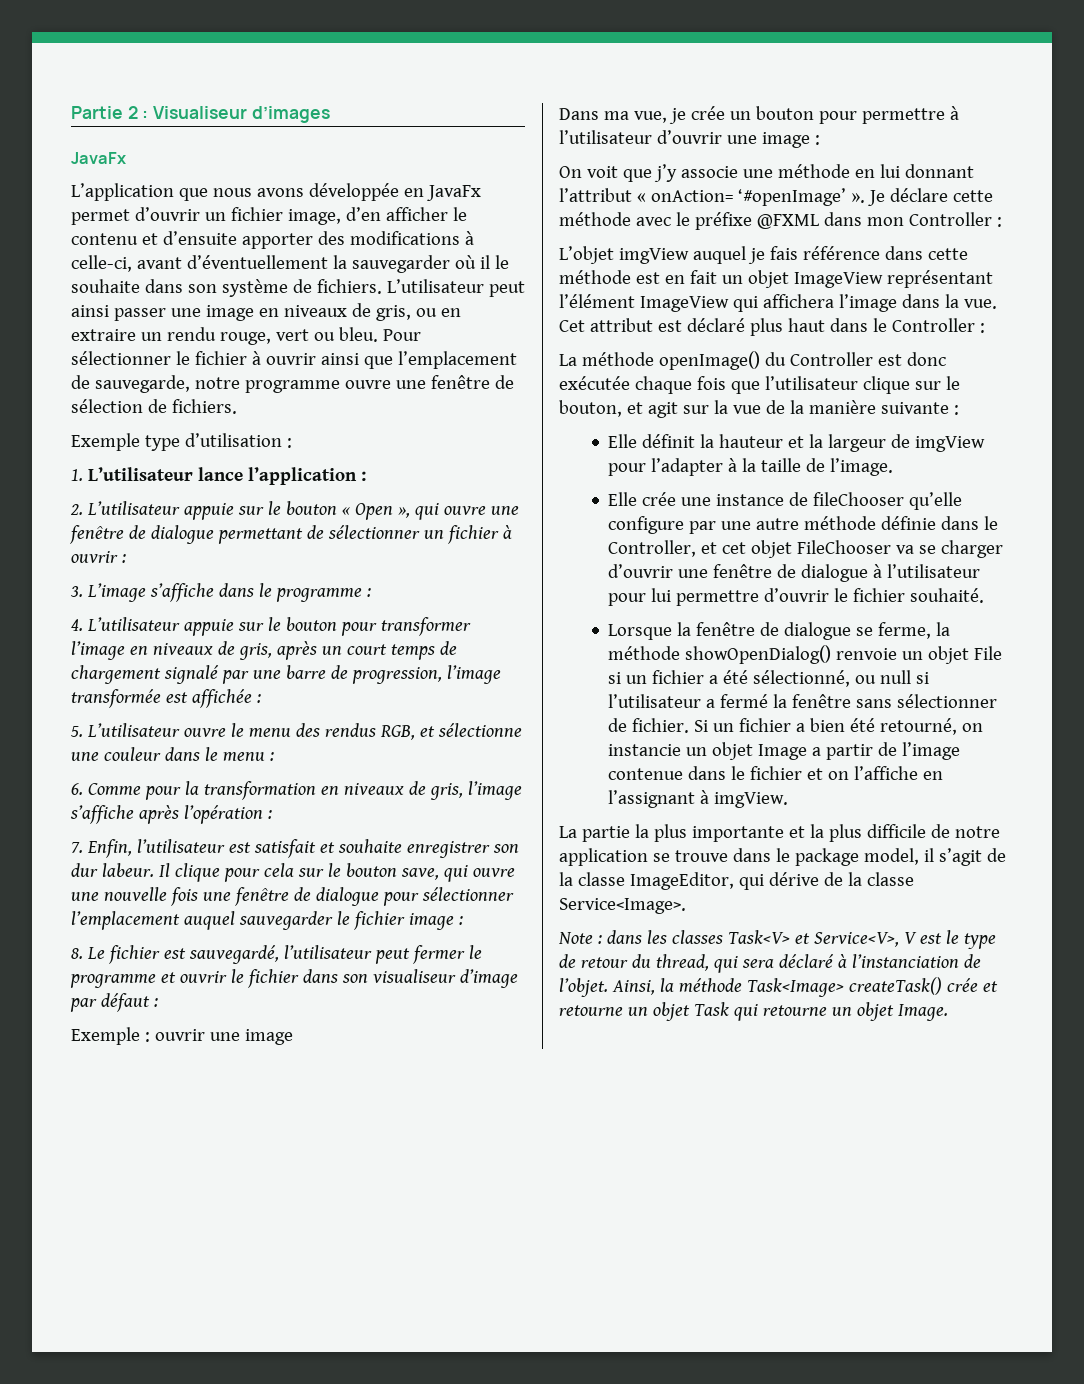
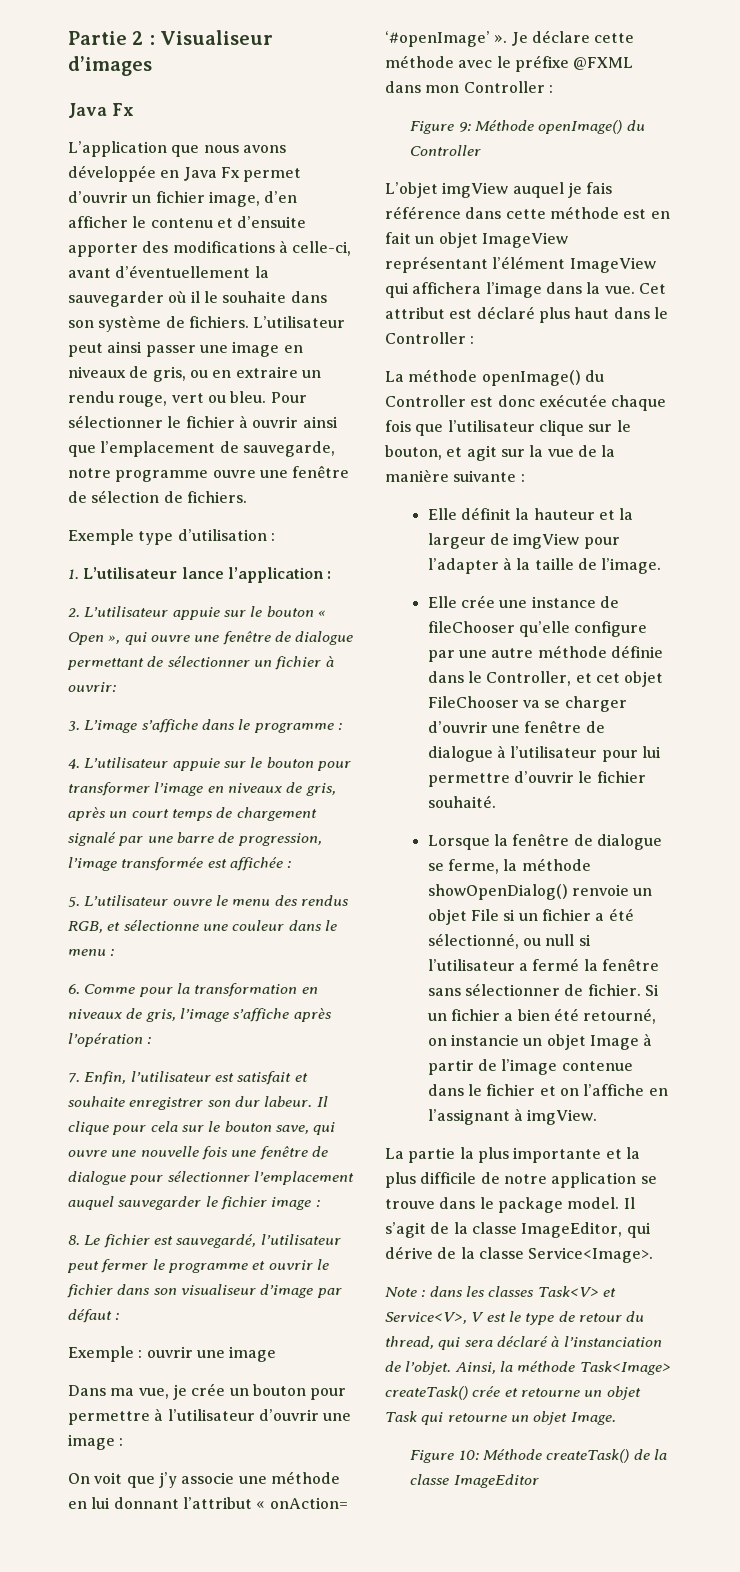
[71,152,126,164] JavaFx -> [68,103,134,118] Java Fx
[426,185,481,201] JavaFx -> [183,167,240,181] Java Fx
[71,551,126,563] ouvrir : -> [68,682,116,692] ouvrir:
(1002, 222) none -> [410,120,645,134] [410,145,482,156] // Figure 9: Méthode openImage() du Controller
[812,747,822,756] a -> [643,1033,653,1046] à
[863,848,934,865] model, il -> [567,1197,635,1209] model. Il
(948, 1012) none -> [410,1449,667,1463] [410,1474,539,1488] // Figure 10: Méthode createTask() de la classe ImageEditor

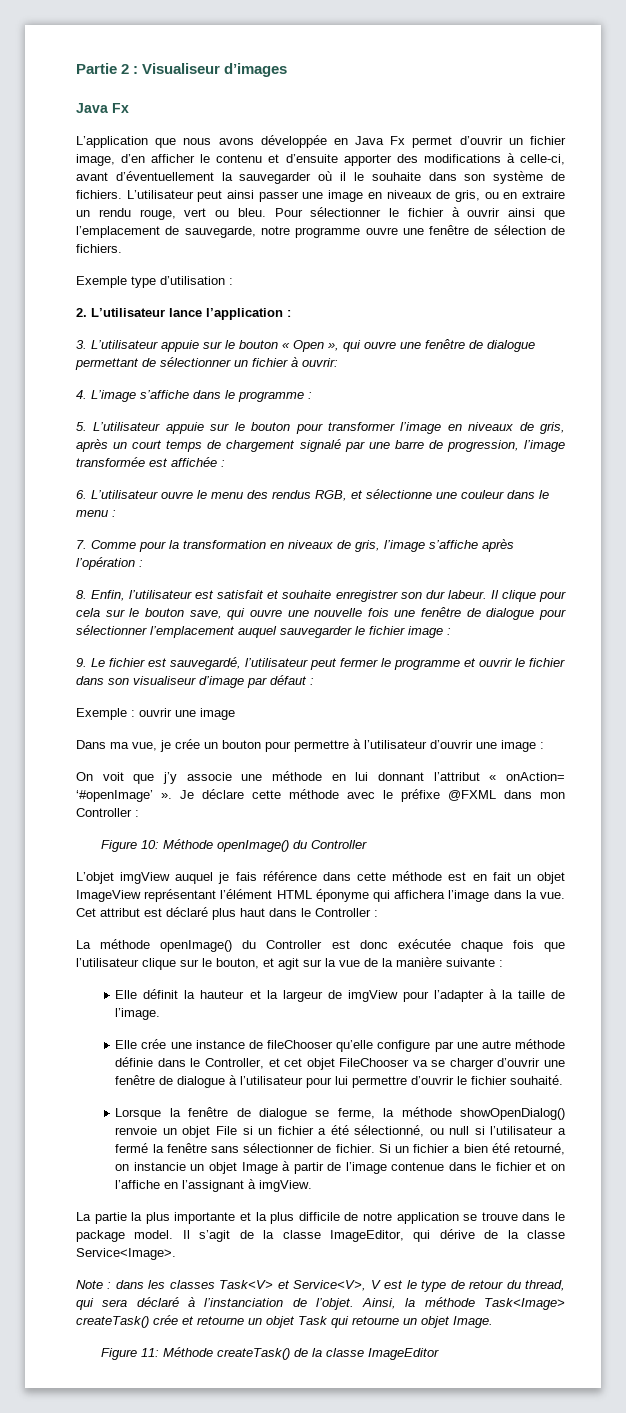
[68,569,79,579] 1. -> [76,308,87,317] 2.
[68,608,80,617] 2. -> [76,340,87,349] 3.
[68,721,80,731] 3. -> [76,390,87,399] 4.
[68,758,80,769] 4. -> [76,422,87,431] 5.
[68,896,80,907] 5. -> [76,490,87,499] 6.
[68,984,80,994] 6. -> [76,540,87,549] 7.
[68,1073,80,1083] 7. -> [76,590,87,599] 8.
[68,1235,80,1245] 8. -> [76,658,87,667] 9.
[458,122,471,132] 9: -> [141,840,160,849] 10:
[569,257,656,273] ImageView -> [276,889,369,902] HTML éponyme
[458,1450,479,1460] 10: -> [141,1348,160,1357] 11:

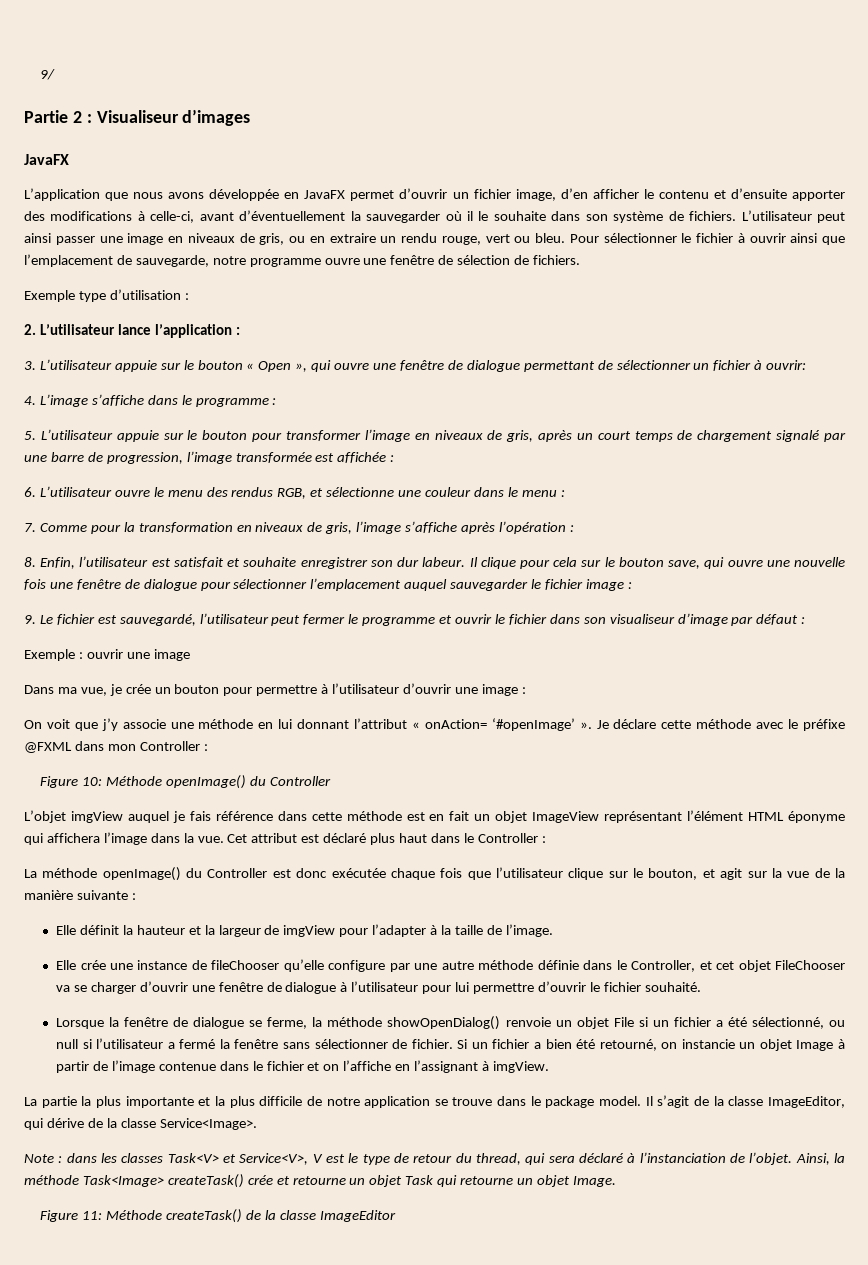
(76, 68) none -> [40,69,56,80] 9/ //
[76,103,129,113] Java Fx -> [24,154,69,165] JavaFX
[355,136,406,145] Java Fx -> [304,190,346,199] JavaFX

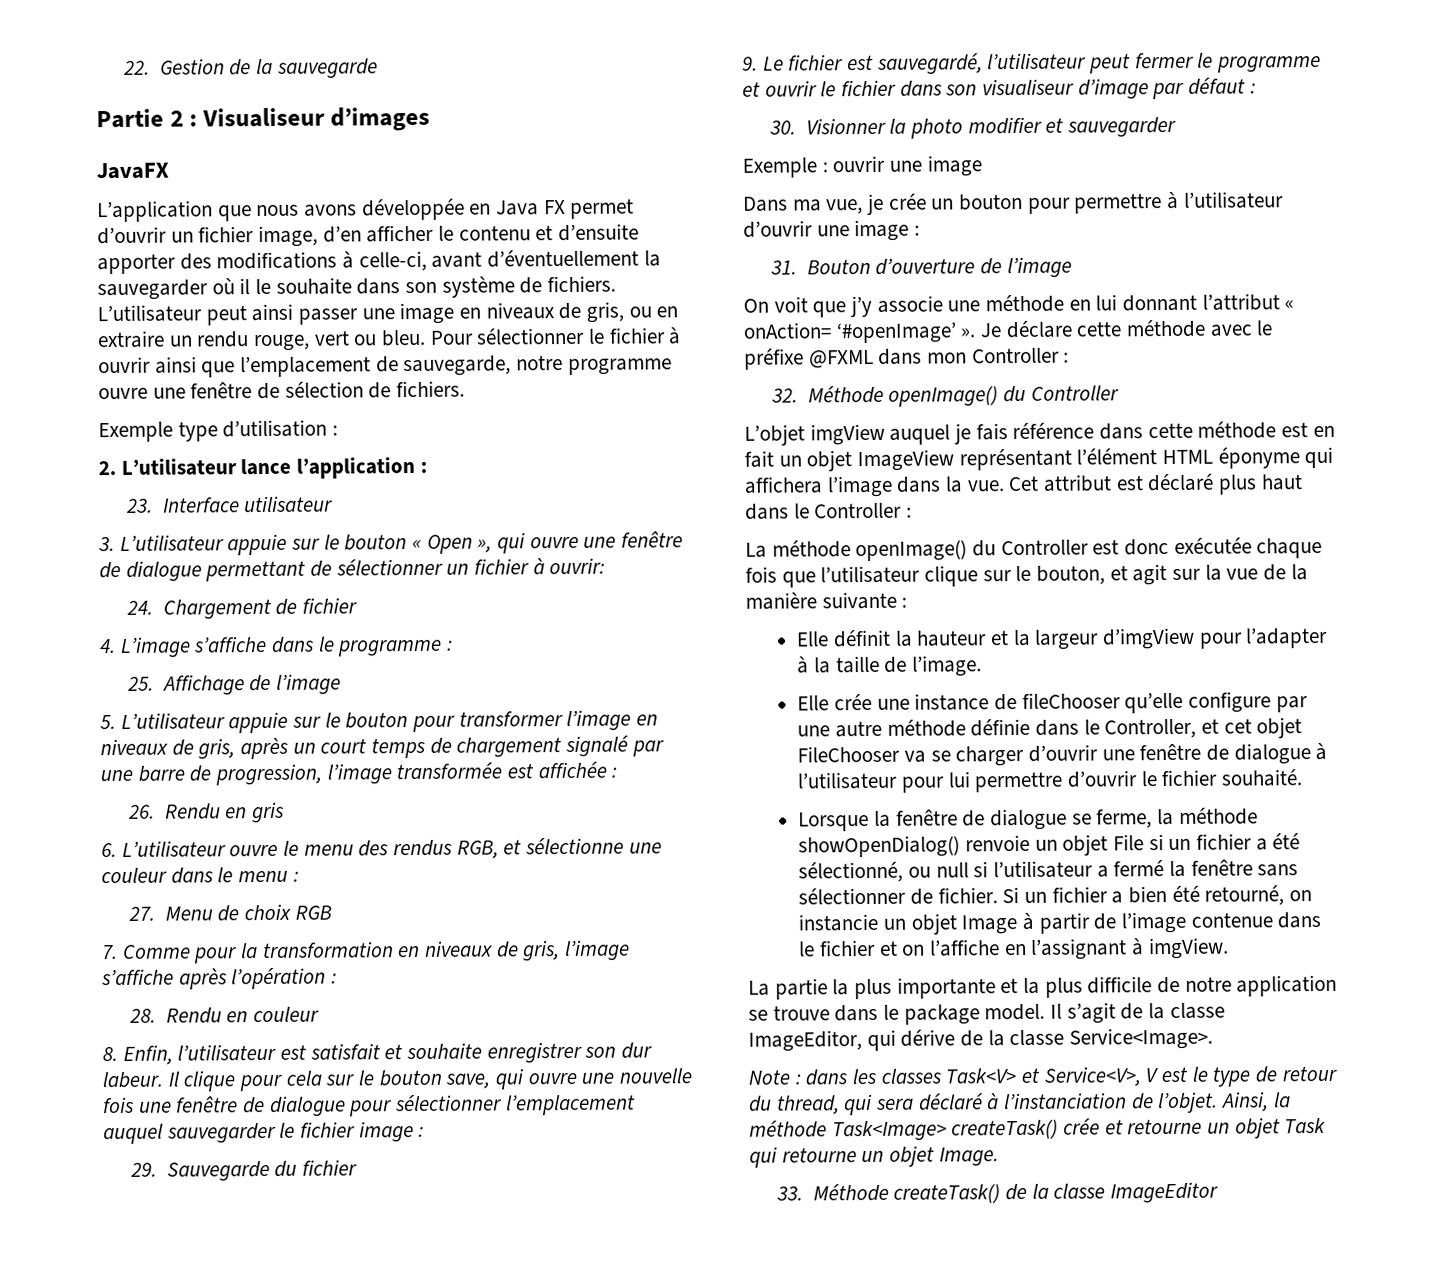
[40,69,56,80] 9/ -> [123,58,378,79] 22. Gestion de la sauvegarde
[304,190,346,199] JavaFX -> [496,200,566,216] Java FX
(240, 331) none -> [126,495,334,513] // 23. Interface utilisateur
(807, 365) none -> [126,597,357,620] // 24. Chargement de fichier
(277, 401) none -> [127,673,341,696] // 25. Affichage de l’image
(395, 458) none -> [128,801,284,824] // 26. Rendu en gris
(565, 493) none -> [128,903,332,922] // 27. Menu de choix RGB
(574, 528) none -> [129,1006,319,1024] // 28. Rendu en couleur
(632, 585) none -> [130,1159,357,1182] // 29. Sauvegarde du fichier
(806, 620) none -> [769,116,1177,139] // 30. Visionner la photo modifier et sauvegarder
(526, 690) none -> [770,256,1072,279] // 31. Bouton d’ouverture de l’image
[40,776,103,788] Figure 10: -> [771,388,799,403] 32.
[264,925,336,937] de imgView -> [1101,627,1195,650] d’imgView
[40,1210,103,1222] Figure 11: -> [776,1186,804,1201] 33.

